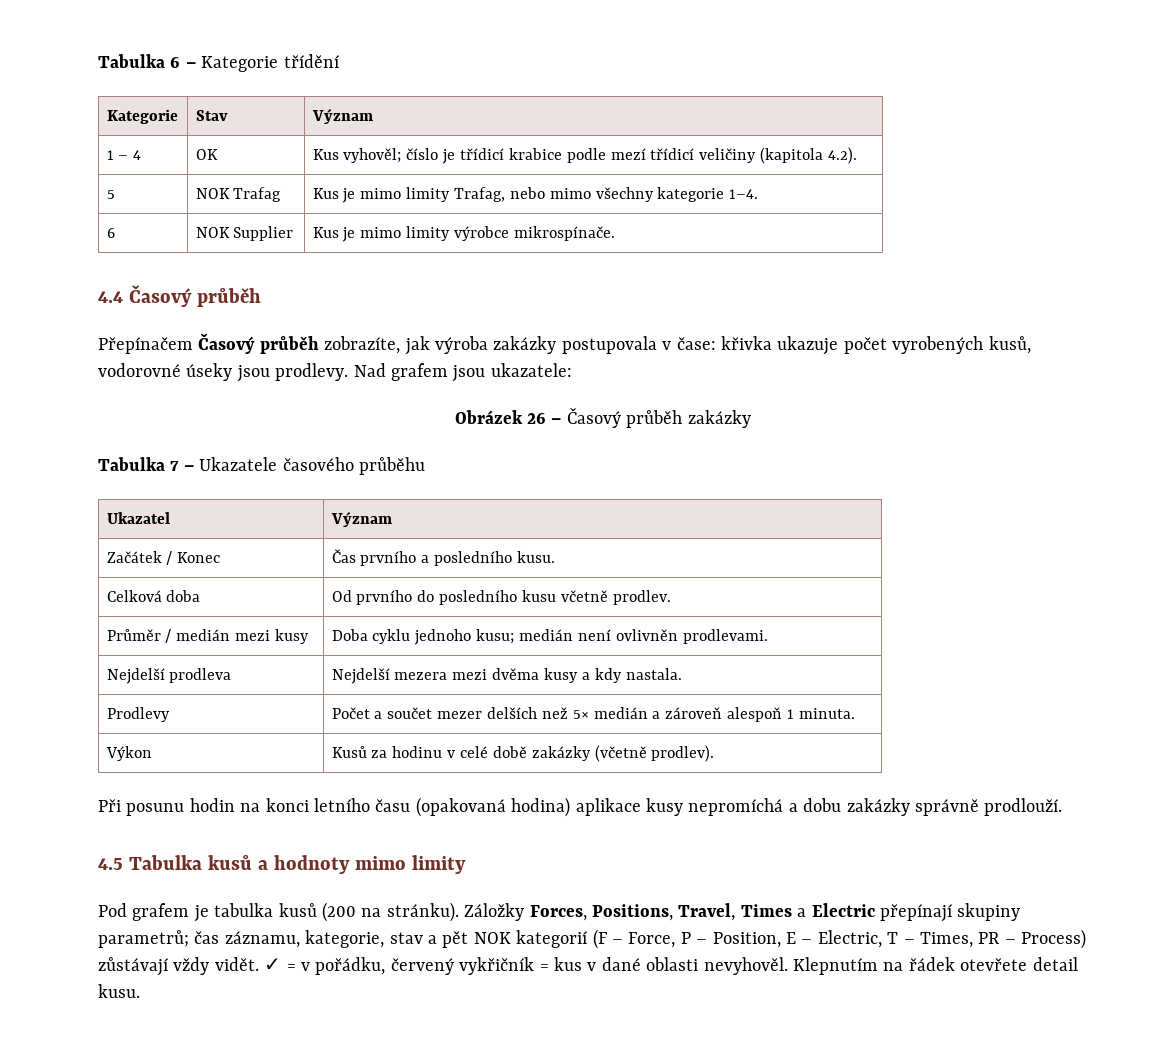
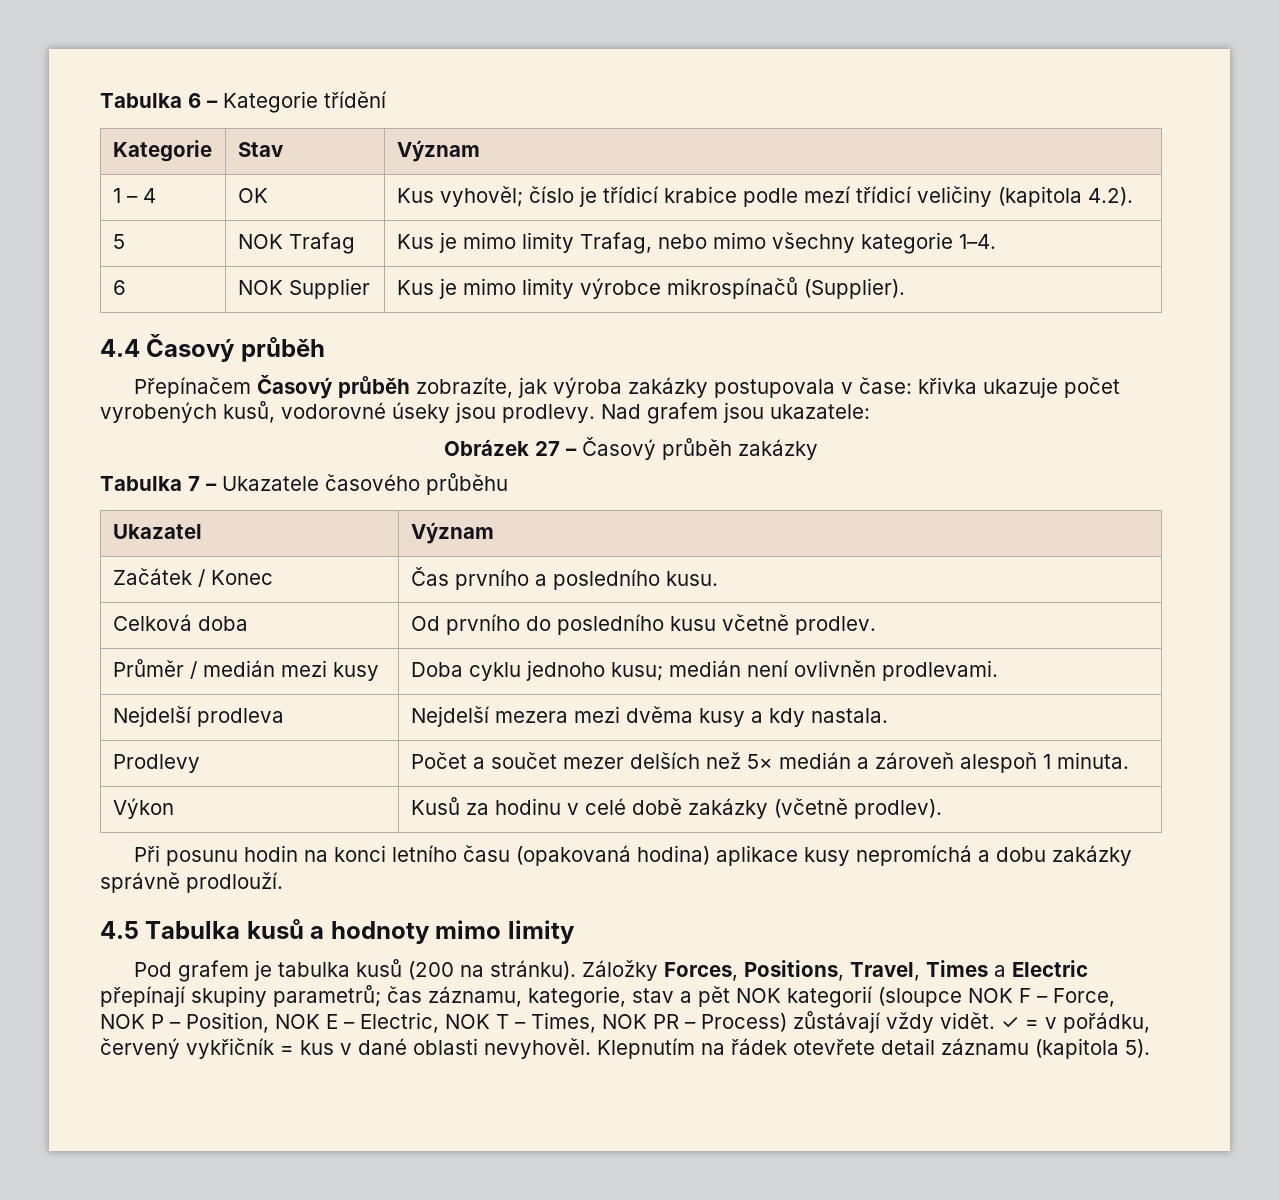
[513,226,615,241] mikrospínače. -> [666,277,905,299] mikrospínačů (Supplier).
[526,413,546,424] 26 -> [535,441,560,456] 27
[592,929,607,949] (F -> [878,987,1031,1007] (sloupce NOK F
(676, 940) none -> [100,1014,145,1029] NOK
(781, 940) none -> [275,1014,320,1029] NOK
(882, 939) none -> [445,1014,490,1029] NOK
(973, 940) none -> [602,1014,647,1029] NOK
[98,984,140,998] kusu. -> [941,1038,1150,1059] záznamu (kapitola 5).

